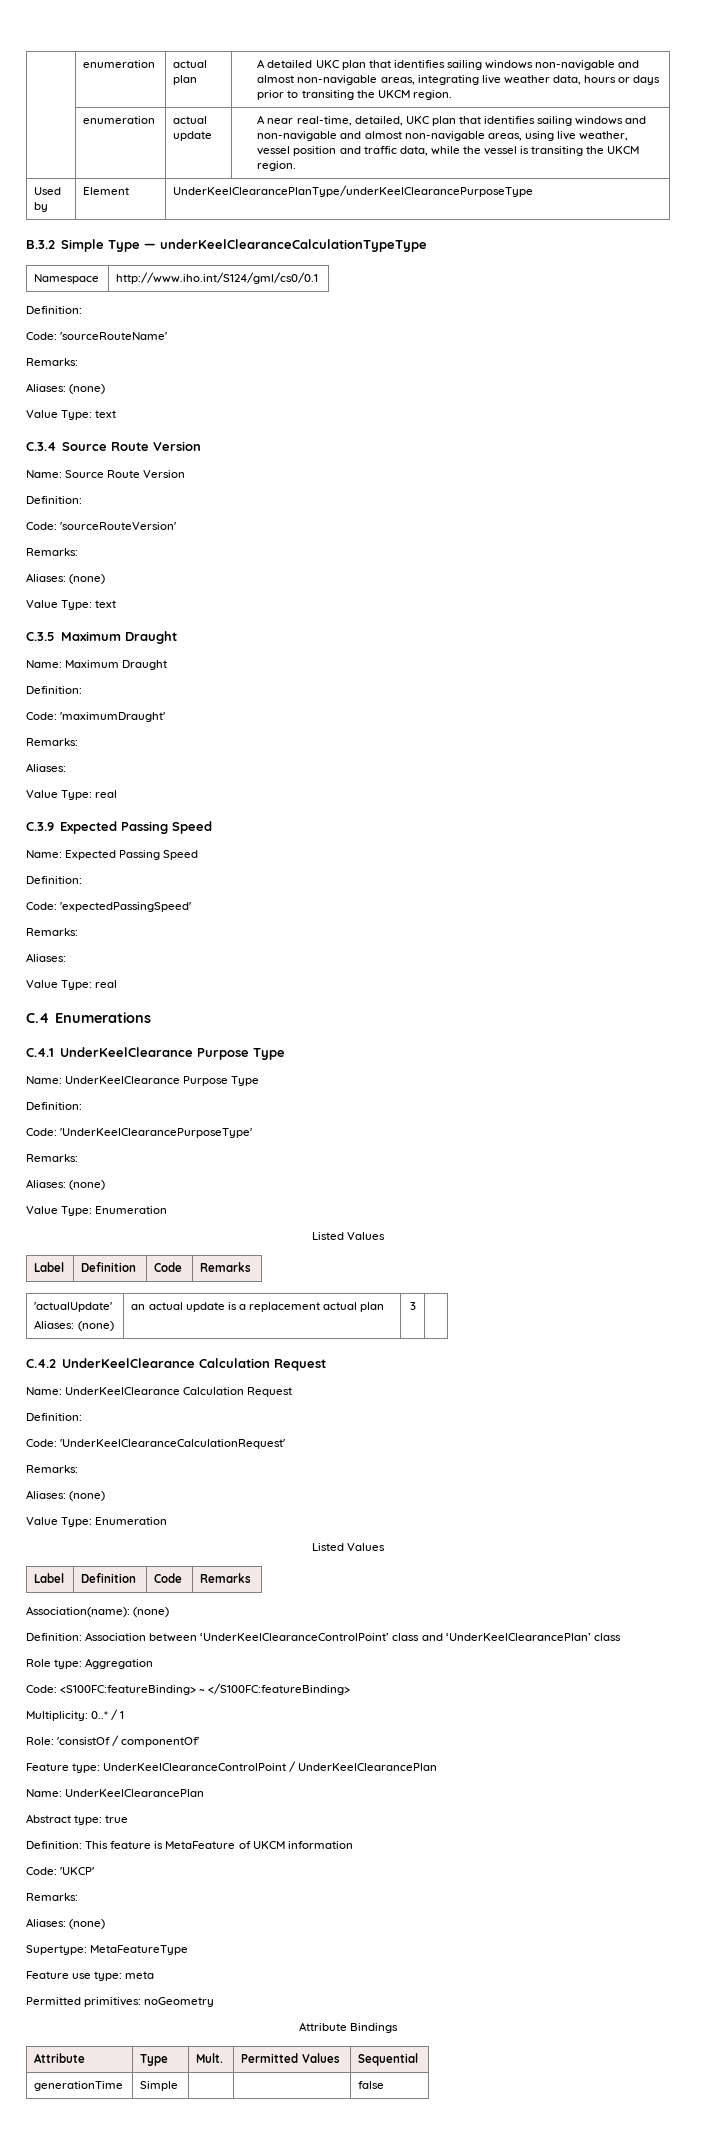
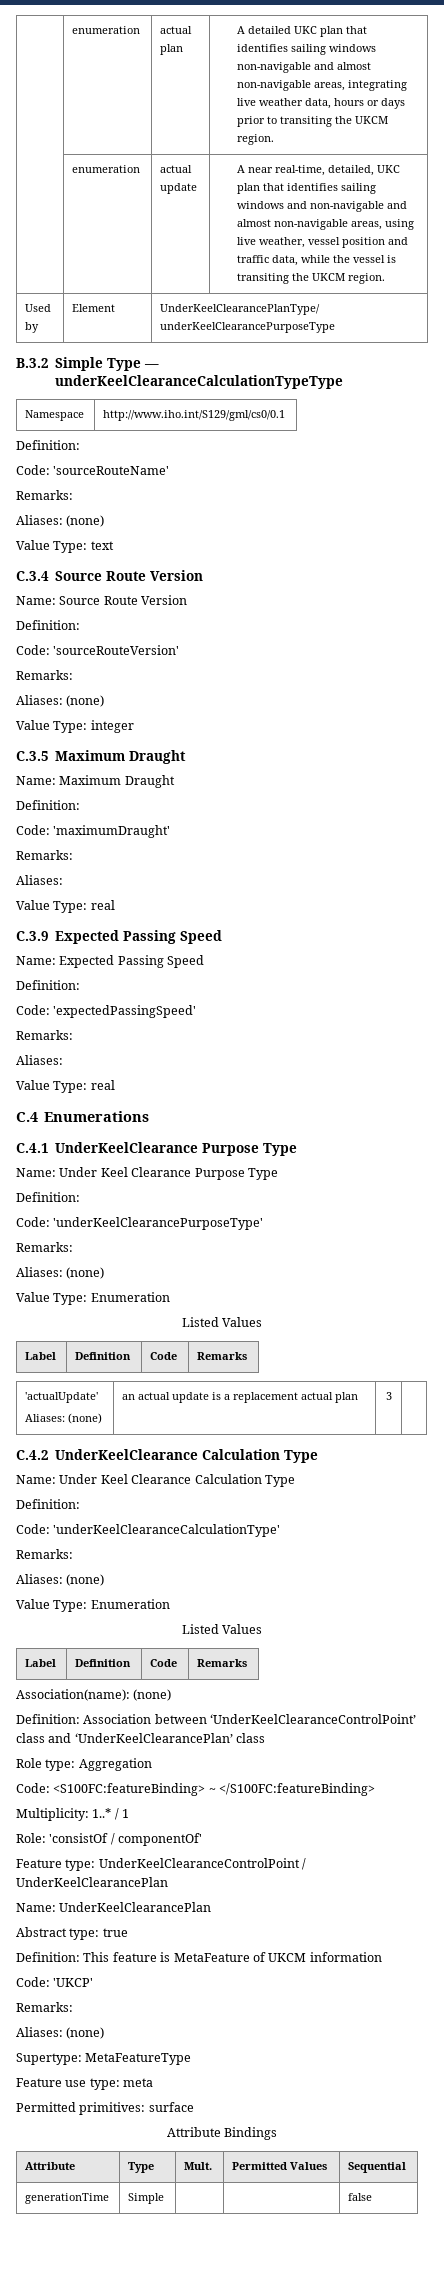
[116,272,319,284] http://www.iho.int/S124/gml/cs0/0.1 -> [103,410,286,421] http://www.iho.int/S129/gml/cs0/0.1
[95,600,117,608] text -> [90,720,134,733] integer
[65,1076,181,1084] UnderKeelClearance -> [59,1167,192,1177] Under Keel Clearance
[60,1128,253,1138] 'UnderKeelClearancePurposeType' -> [53,1217,264,1230] 'underKeelClearancePurposeType'
[273,1359,326,1371] [26,1387,293,1397] [26,1413,82,1421] [26,1439,286,1449] Request // Name: UnderKeelClearance Calculation Request // Definition: // Code: 'UnderKeelClearanceCalculationRequest' -> [284,1450,319,1463] [16,1474,295,1487] [16,1499,80,1509] [16,1524,281,1537] Type // Name: Under Keel Clearance Calculation Type // Definition: // Code: 'underKeelClearanceCalculationType'
[91,1711,109,1719] 0..* -> [92,1808,112,1818] 1..*
[144,1997,215,2007] noGeometry -> [148,2102,194,2112] surface

